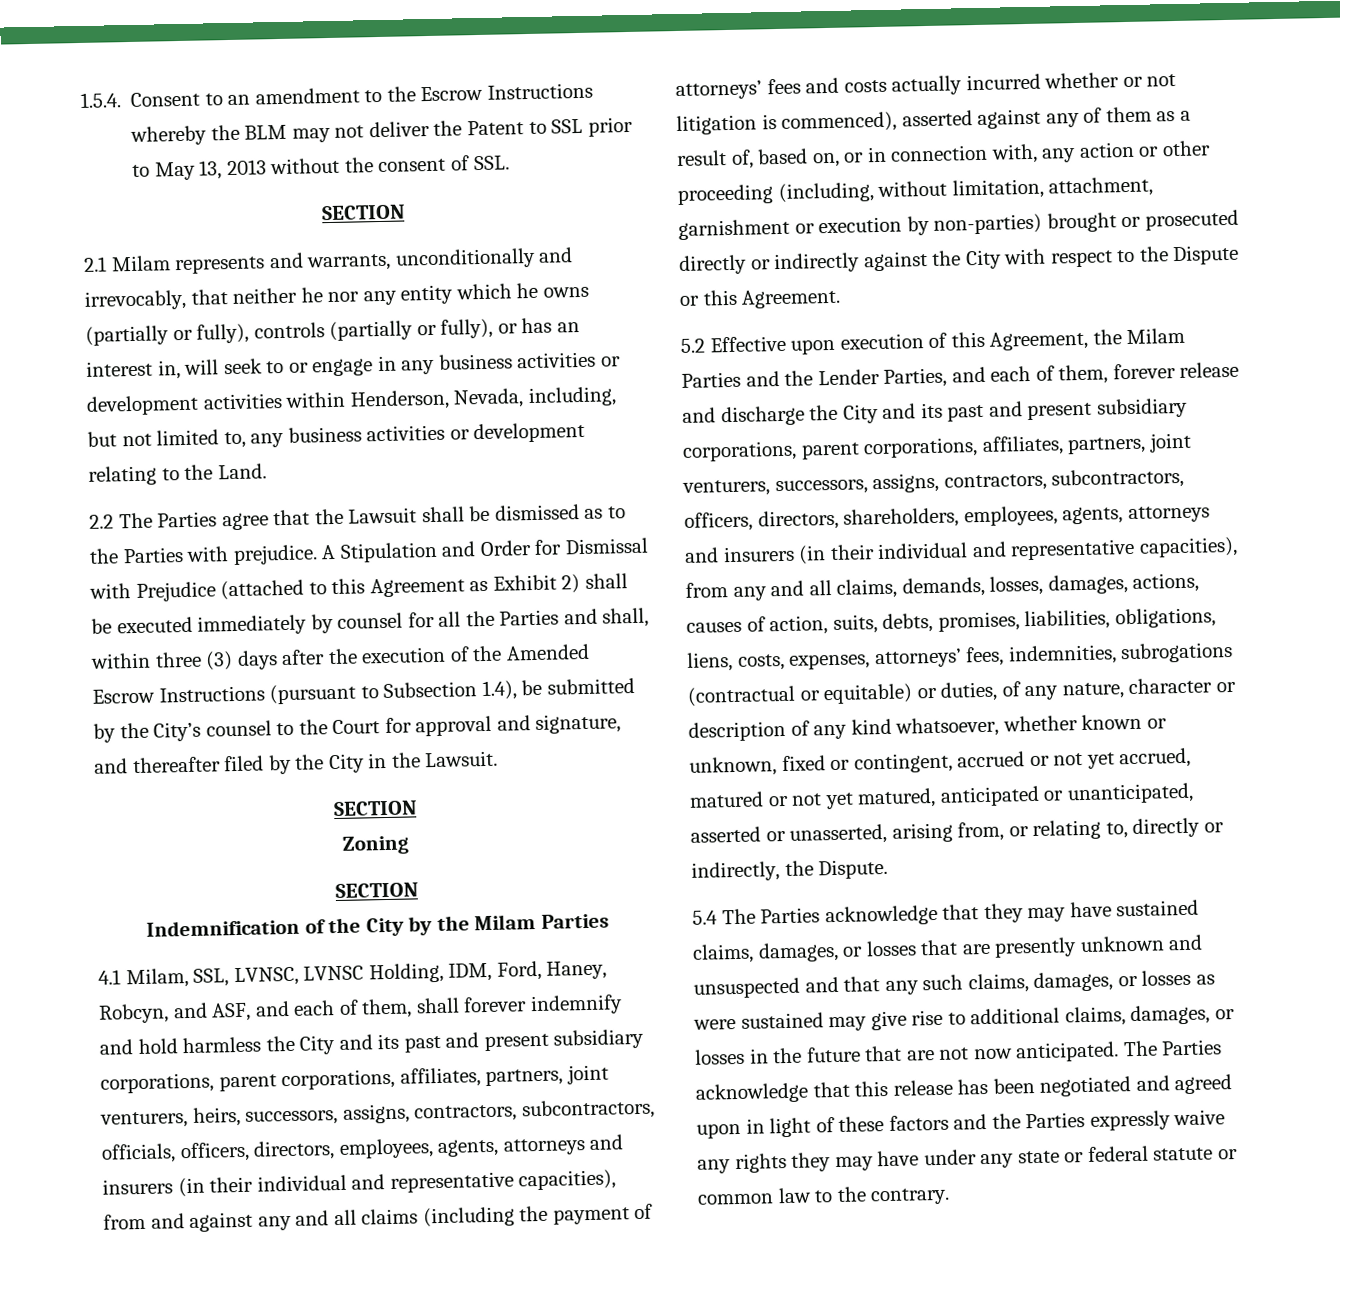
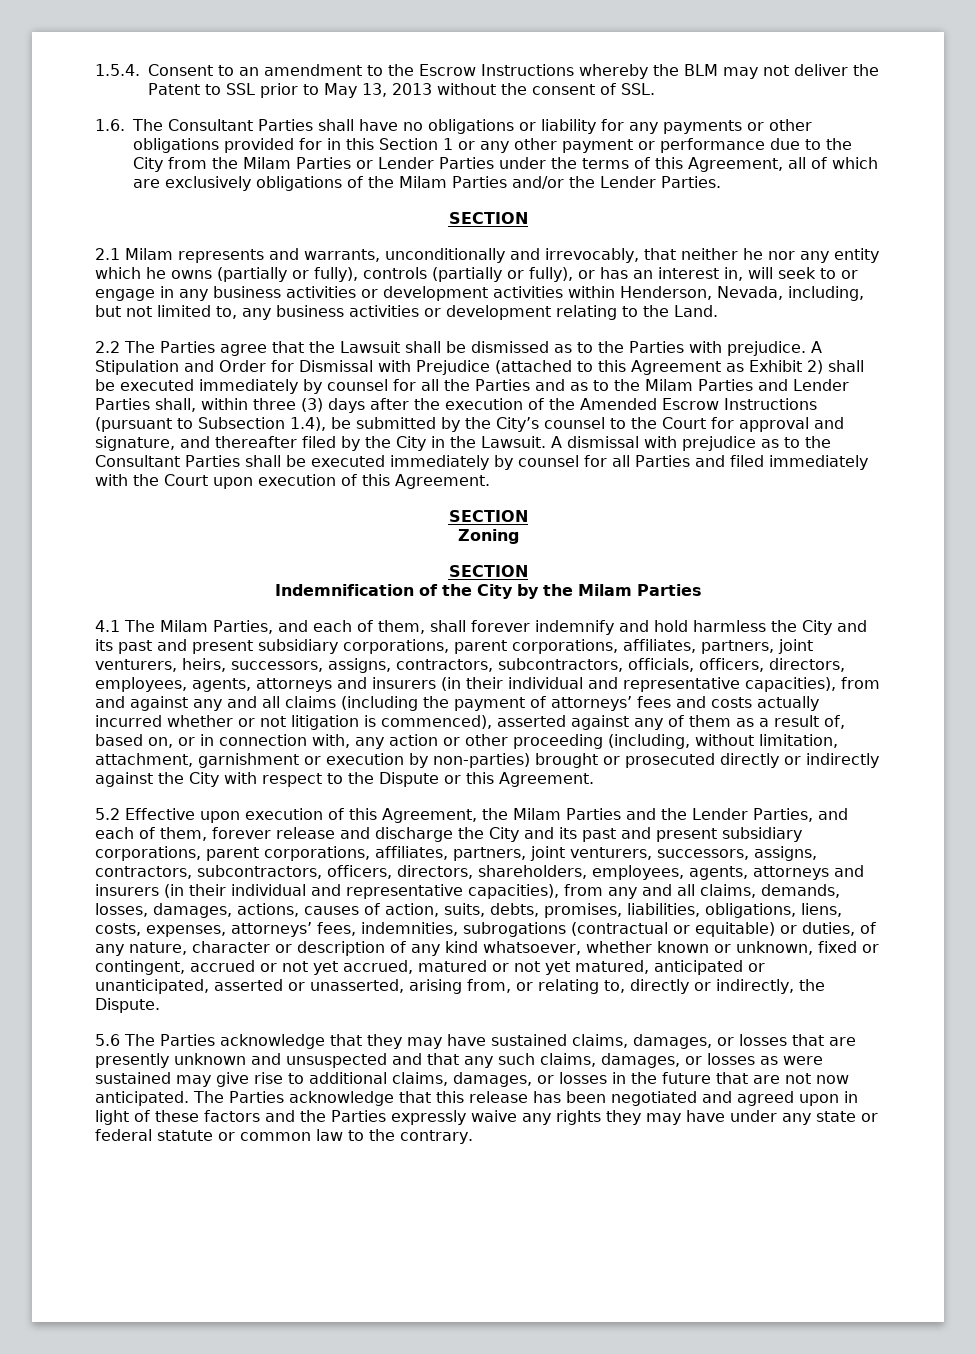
(510, 163) none -> [95,119,812,134] [133,138,852,153] [133,157,878,172] [133,176,721,191] // 1.6. The Consultant Parties shall have no obligations or liability for any payments or other obligations provided for in this Section 1 or any other payment or performance due to the City from the Milam Parties or Lender Parties under the terms of this Agreement, all of which are exclusively obligations of the Milam Parties and/or the Lender Parties.
(598, 616) none -> [570,379,849,391] [95,398,150,410] as to the Milam Parties and Lender Parties
(499, 759) none -> [551,436,831,451] [95,455,868,470] [95,474,490,489] A dismissal with prejudice as to the Consultant Parties shall be executed immediately by counsel for all Parties and filed immediately with the Court upon execution of this Agreement.
[125,960,608,989] [98,1002,252,1024] Milam, SSL, LVNSC, LVNSC Holding, IDM, Ford, Haney, Robcyn, and ASF, -> [124,620,273,634] The Milam Parties,
[692,910,718,925] 5.4 -> [95,1034,120,1046] 5.6

